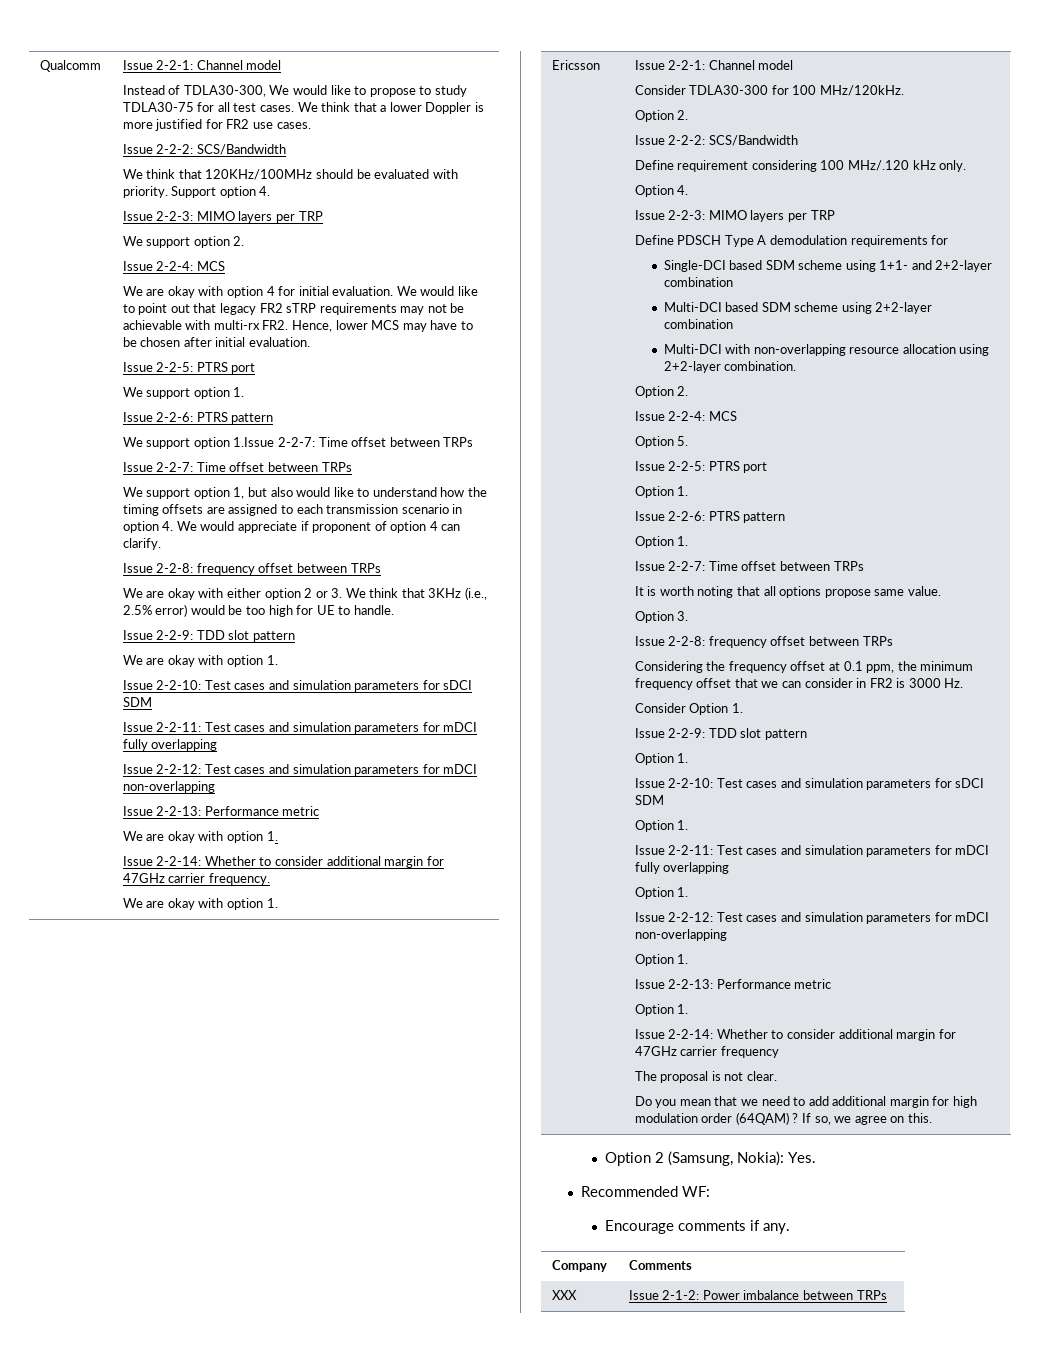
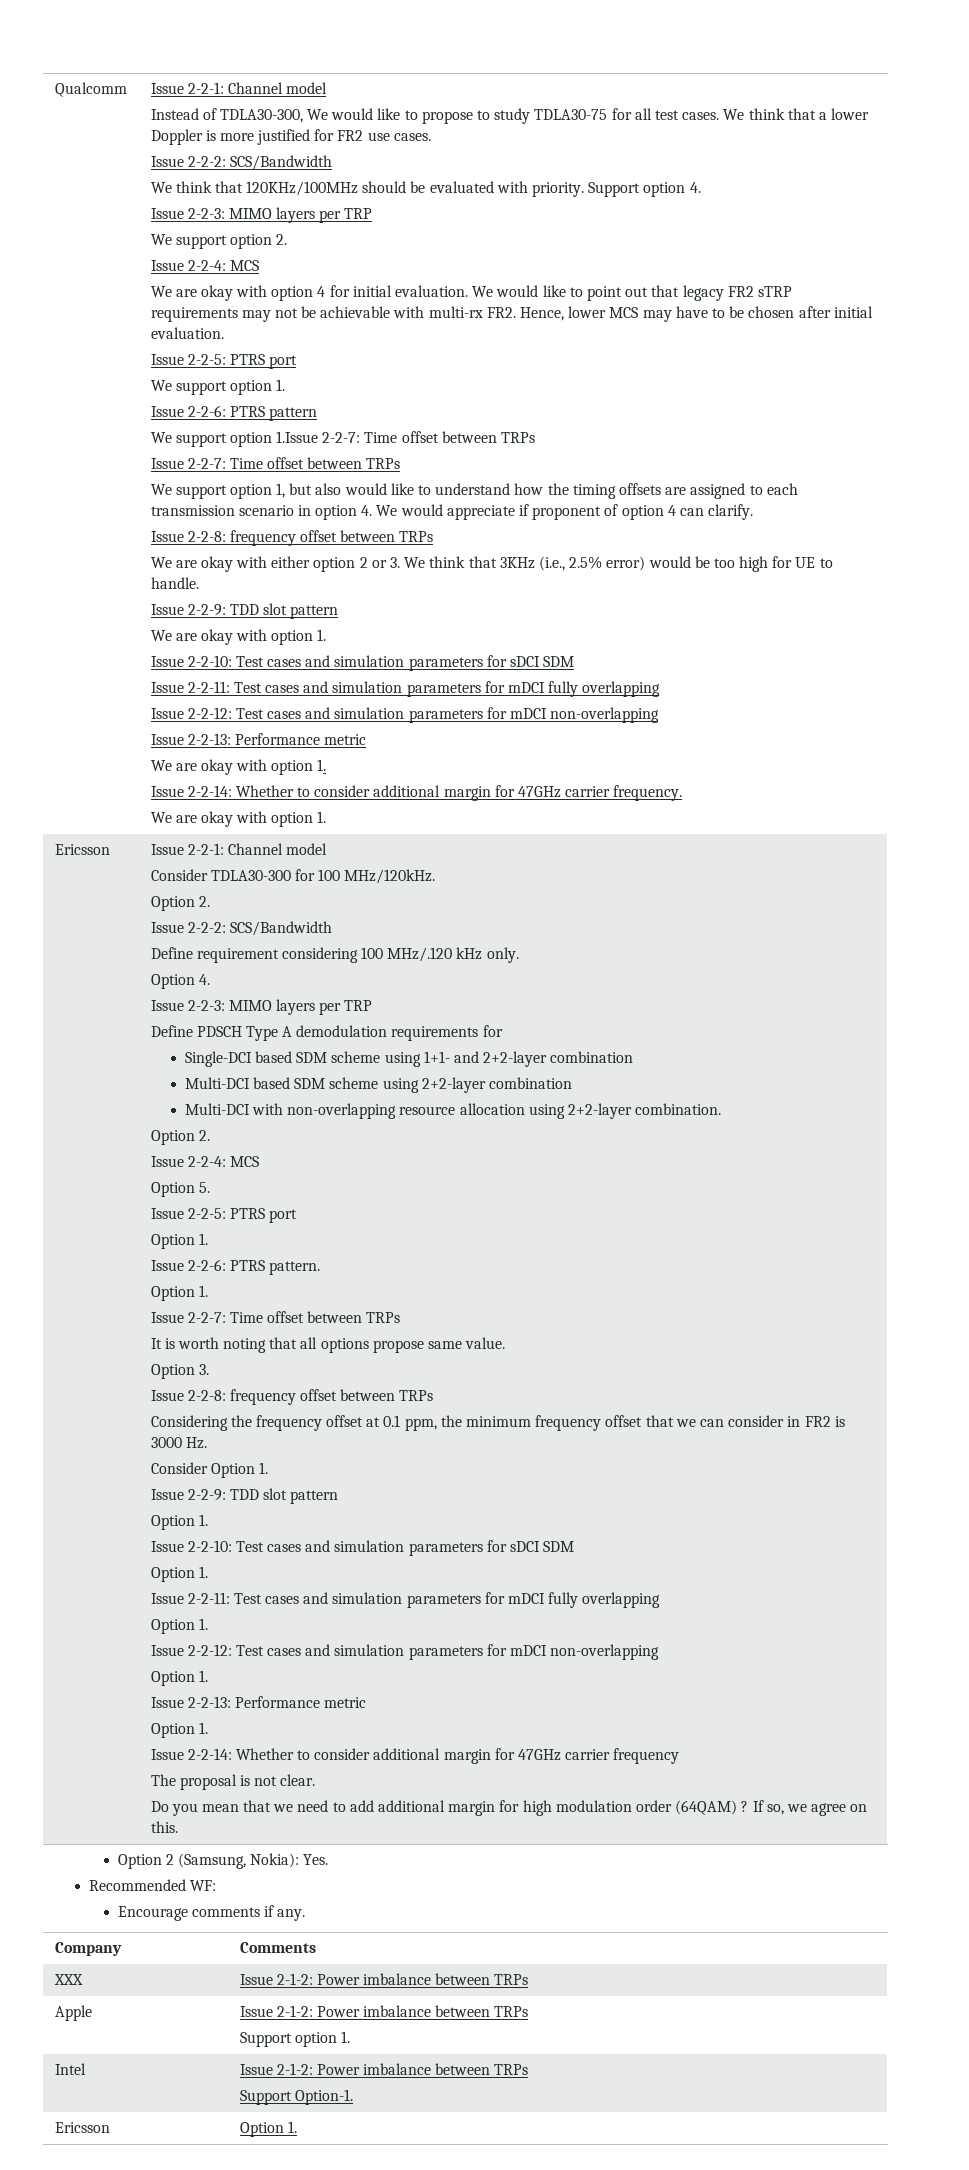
[743,512,786,523] pattern -> [269,1261,321,1275] pattern.
(887, 1295) none -> [54,2005,92,2021] [239,2005,529,2017] [239,2031,350,2047] [54,2063,86,2075] [239,2063,529,2075] [239,2089,353,2105] [54,2122,110,2133] [239,2121,297,2137] // Apple | Issue 2-1-2: Power imbalance between TRPs // Support option 1. // Intel | Issue 2-1-2: Power imbalance between TRPs // Support Option-1. // Ericsson | Option 1.

